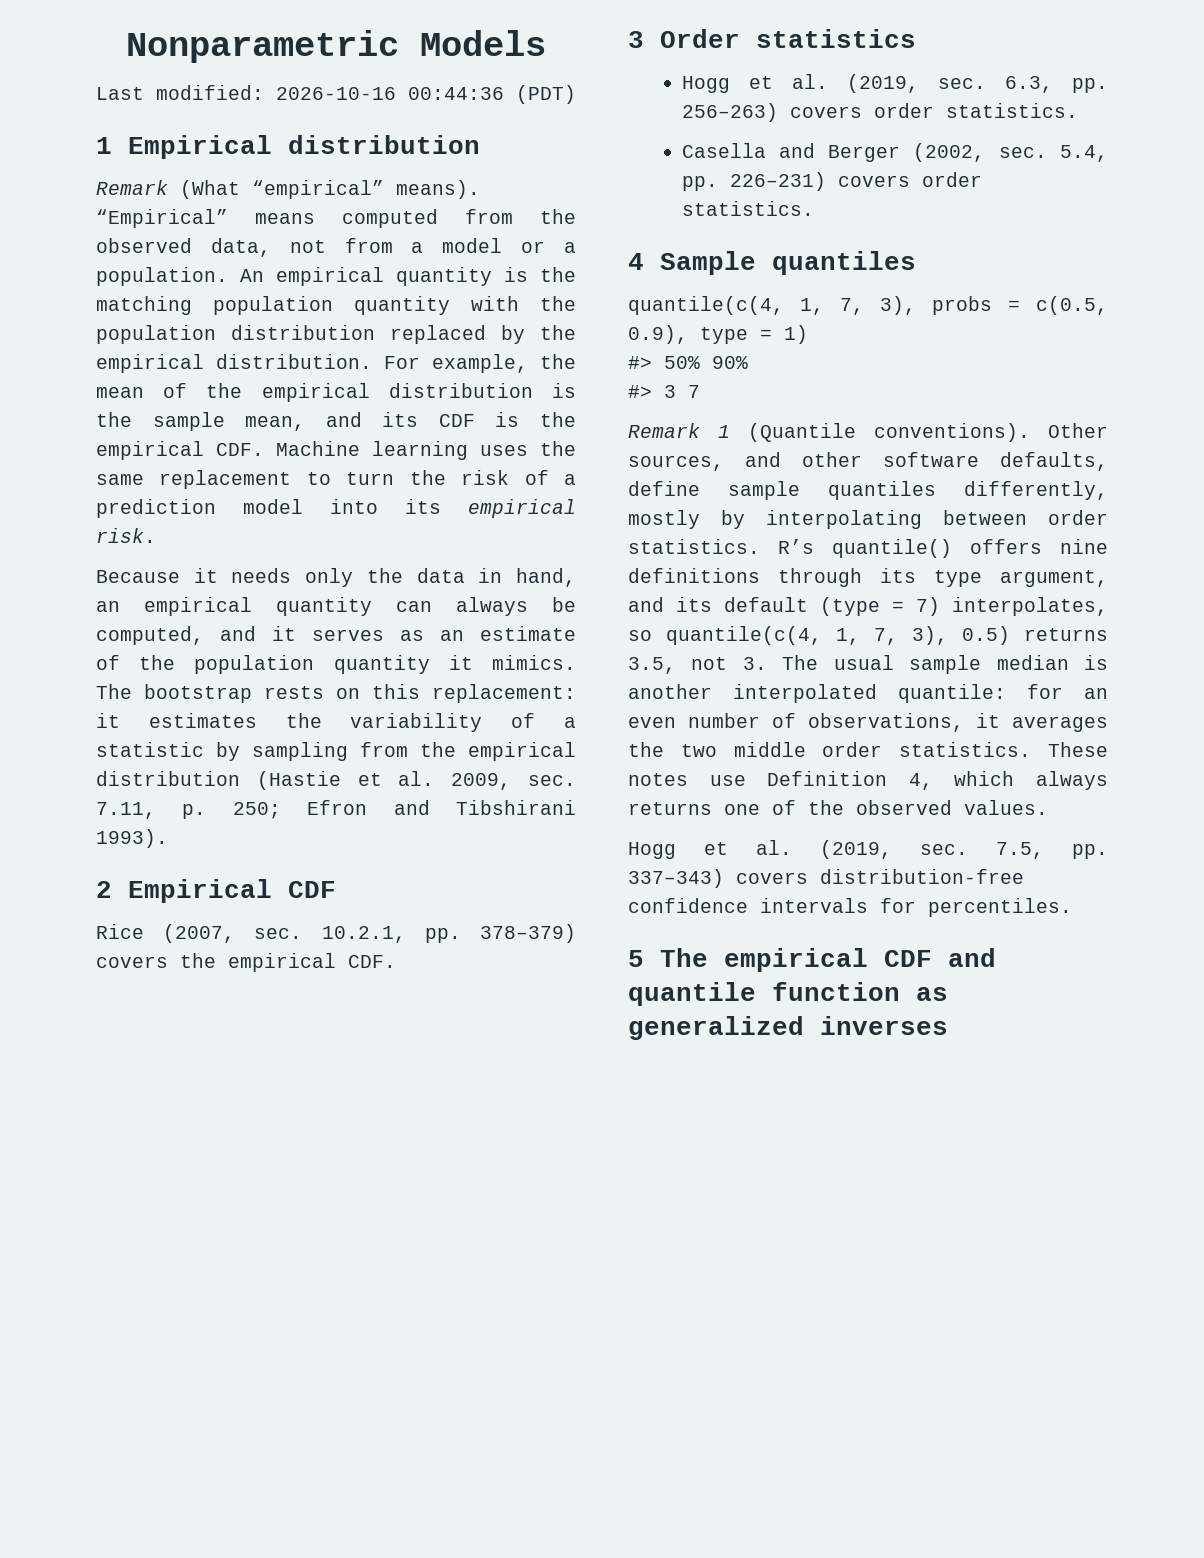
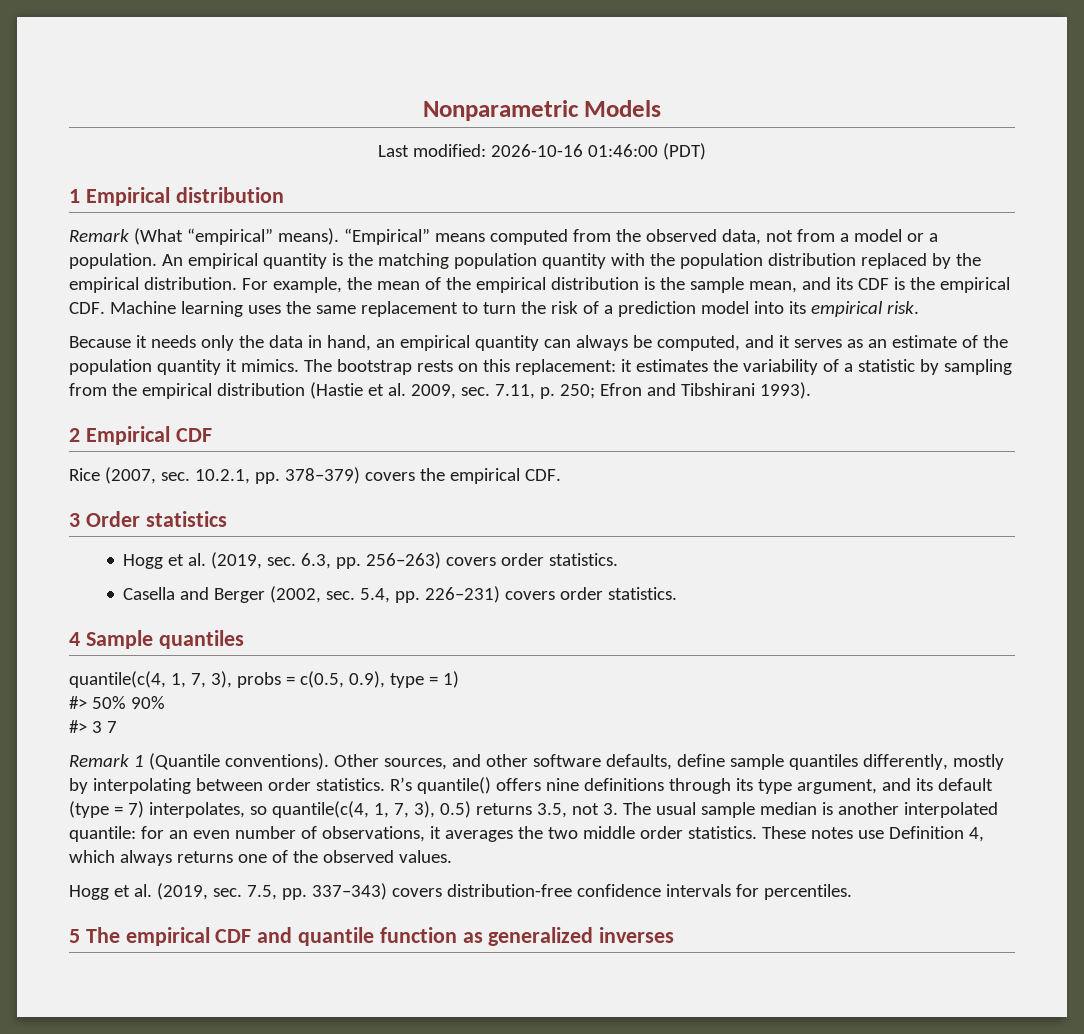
[408,87,504,100] 00:44:36 -> [587,144,658,157] 01:46:00

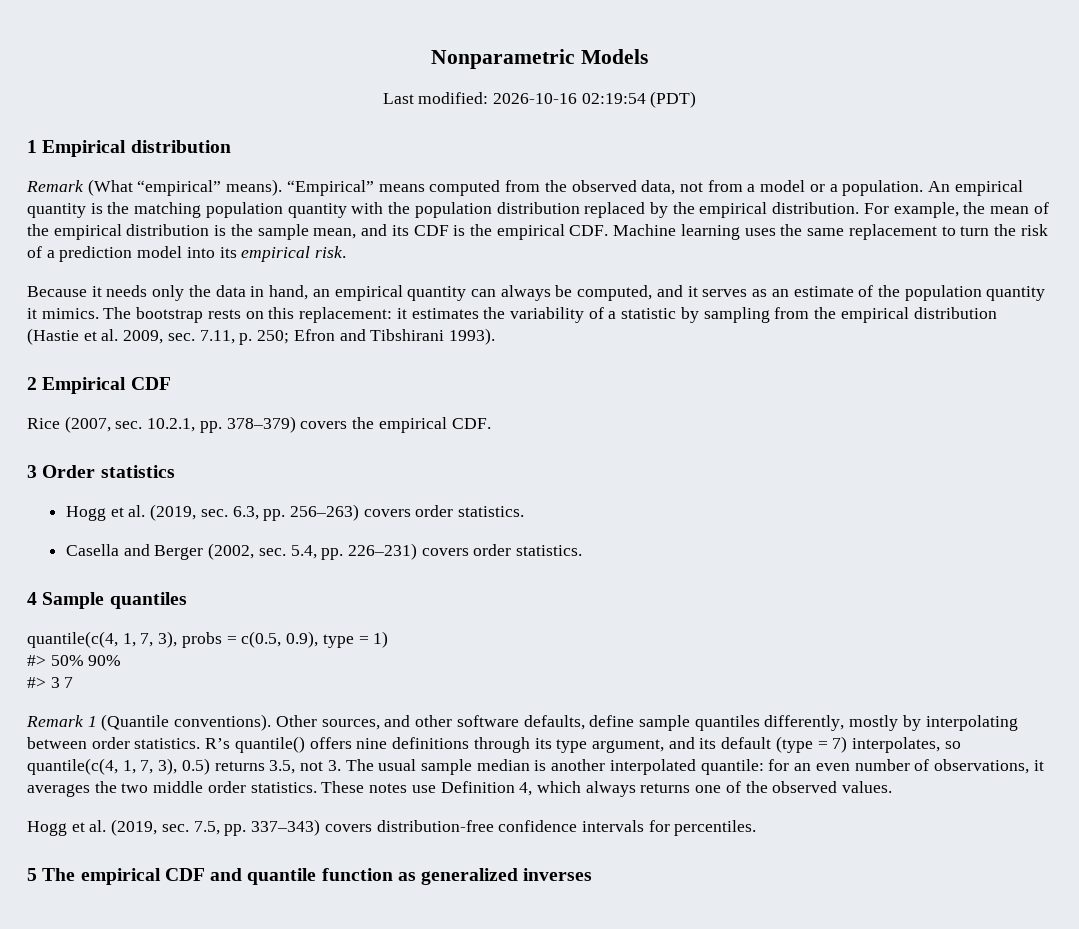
[587,144,658,157] 01:46:00 -> [581,93,646,104] 02:19:54

